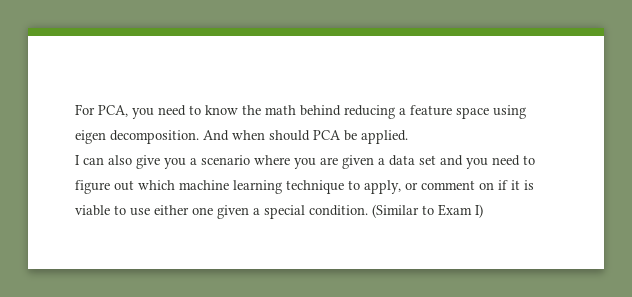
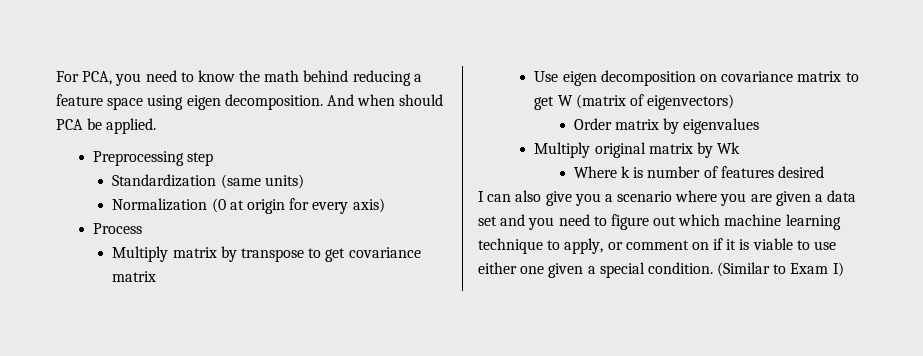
(408, 137) none -> [92,151,213,166] [112,174,304,189] [112,198,385,214] [92,223,142,234] [112,246,421,262] [112,271,157,282] [534,70,859,86] [534,94,735,110] [573,118,760,134] [534,142,741,158] [573,166,824,178] // Preprocessing step // Standardization (same units) // Normalization (0 at origin for every axis) // Process // Multiply matrix by transpose to get covariance matrix // Use eigen decomposition on covariance matrix to get W (matrix of eigenvectors) // Order matrix by eigenvalues // Multiply original matrix by Wk // Where k is number of features desired

